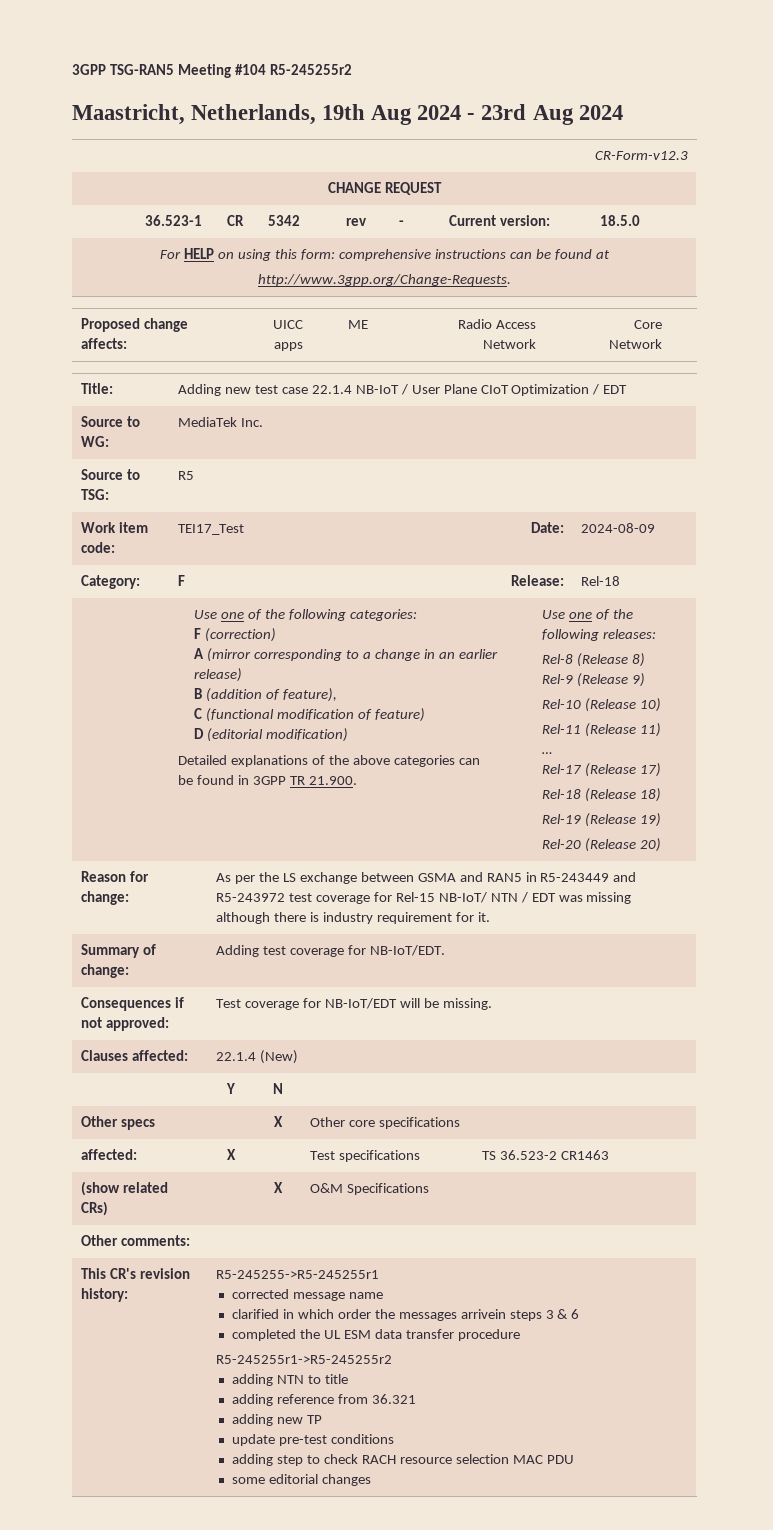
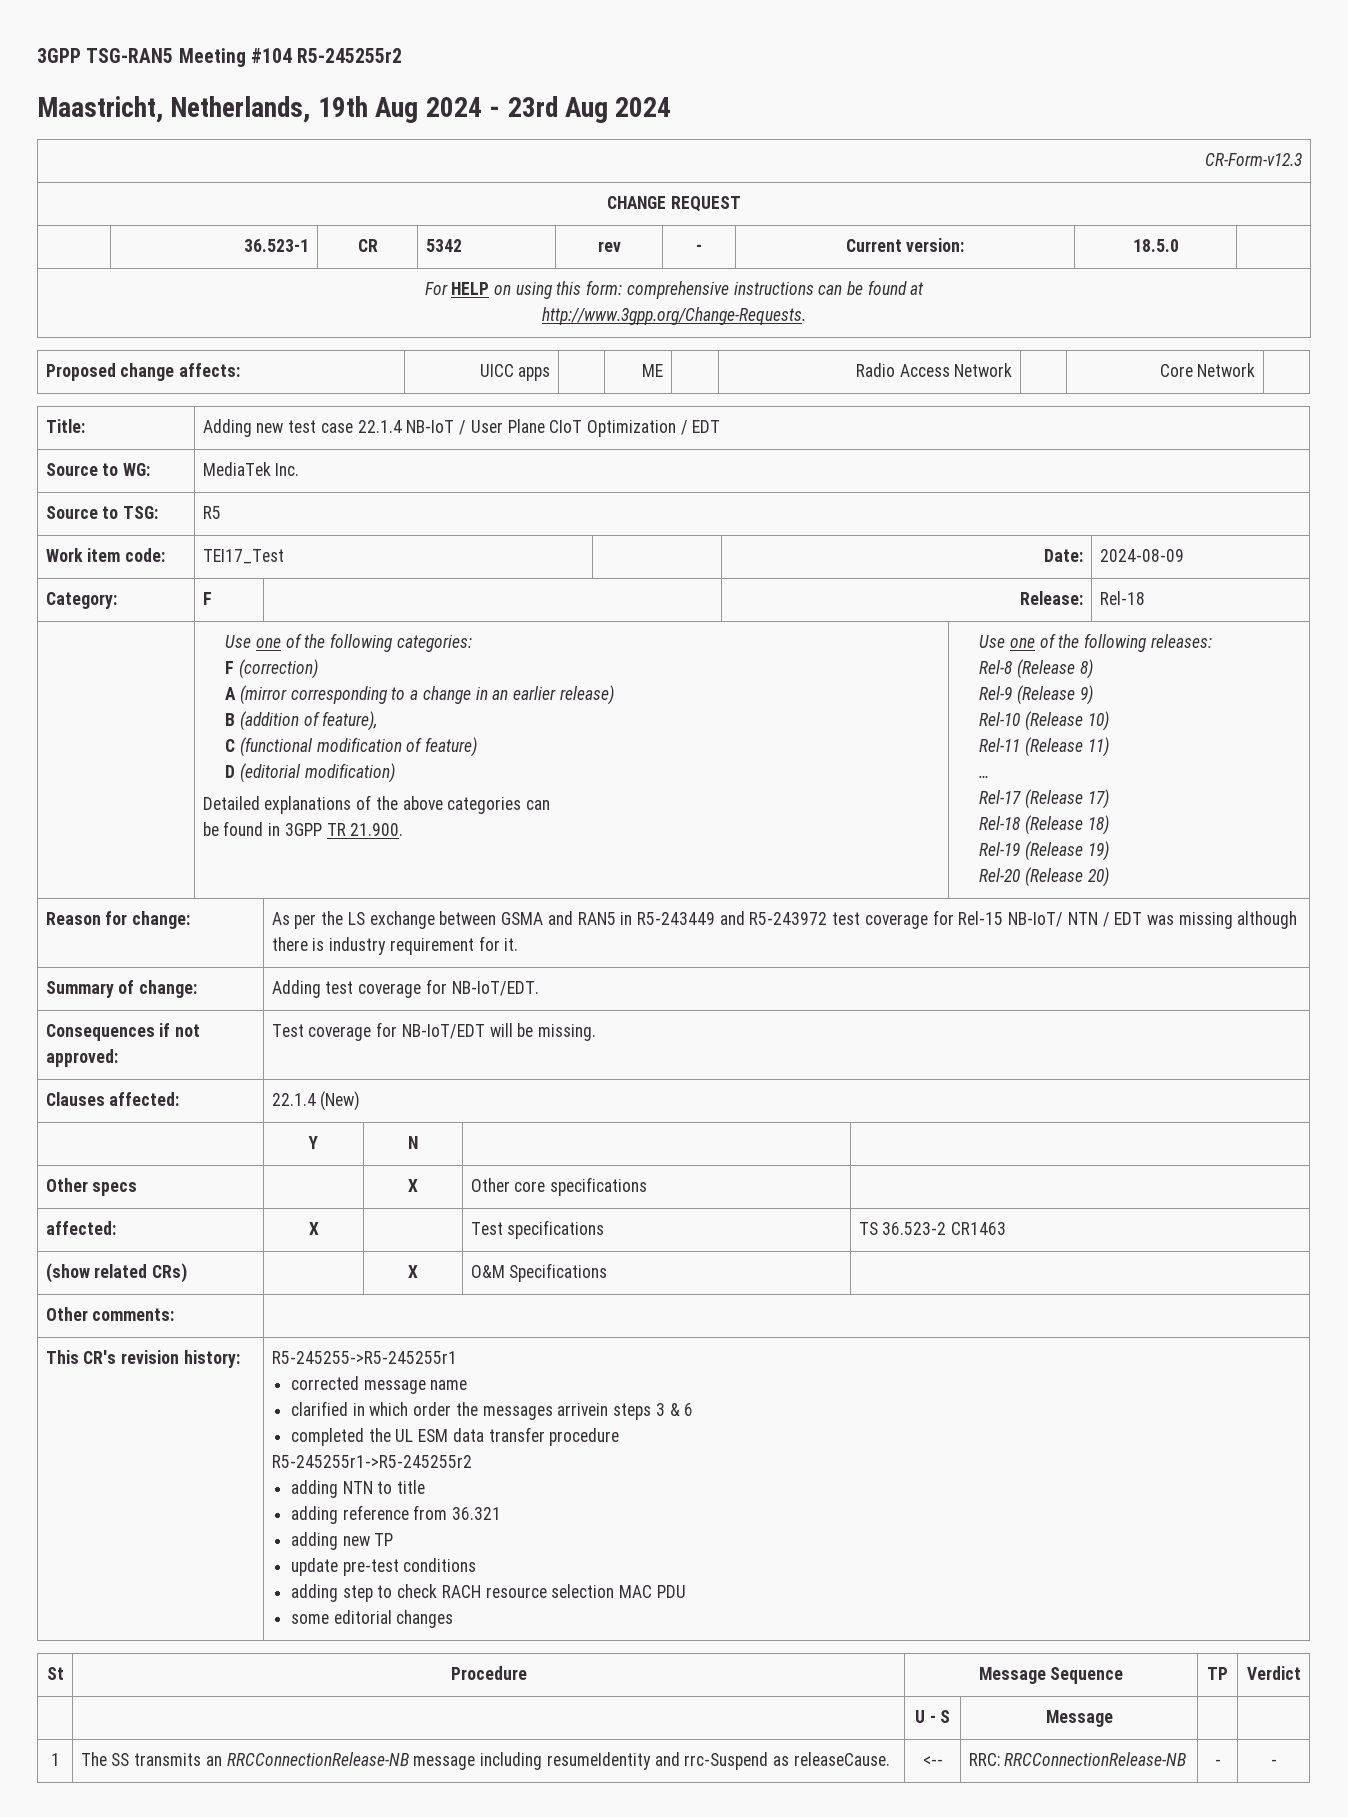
(372, 1480) none -> [46,1667,64,1680] [450,1666,527,1680] [978,1667,1124,1684] [1207,1667,1228,1680] [1246,1666,1301,1680] [914,1710,951,1723] [1045,1710,1113,1727] [50,1753,60,1766] [80,1752,890,1770] [922,1756,943,1766] [968,1752,1187,1766] [1214,1759,1221,1766] [1270,1759,1277,1766] // St | Procedure | Message Sequence | TP | Verdict // | | U - S | Message | | // 1 | The SS transmits an RRCConnectionRelease-NB message including resumeIdentity and rrc-Suspend as releaseCause. | <-- | RRC: RRCConnectionRelease-NB | - | -

